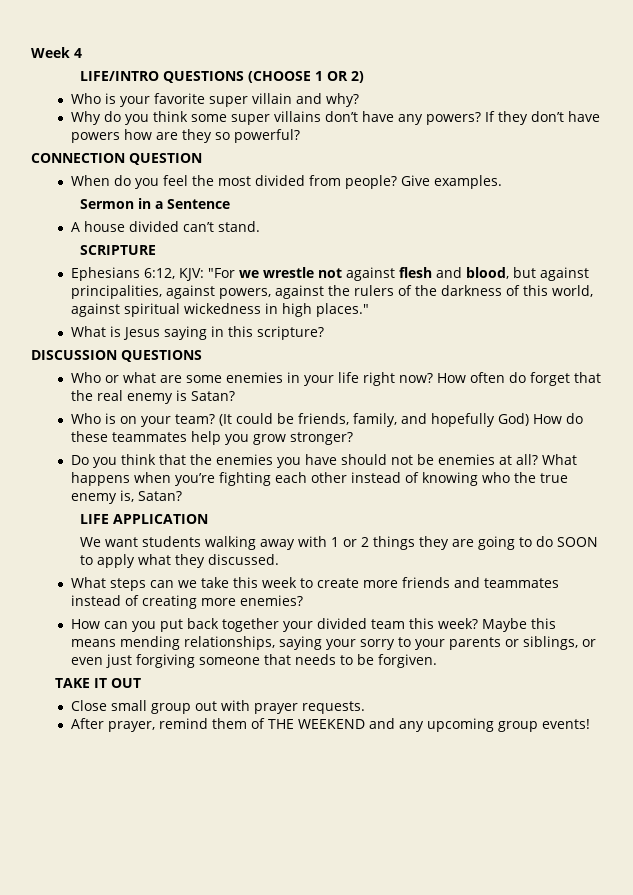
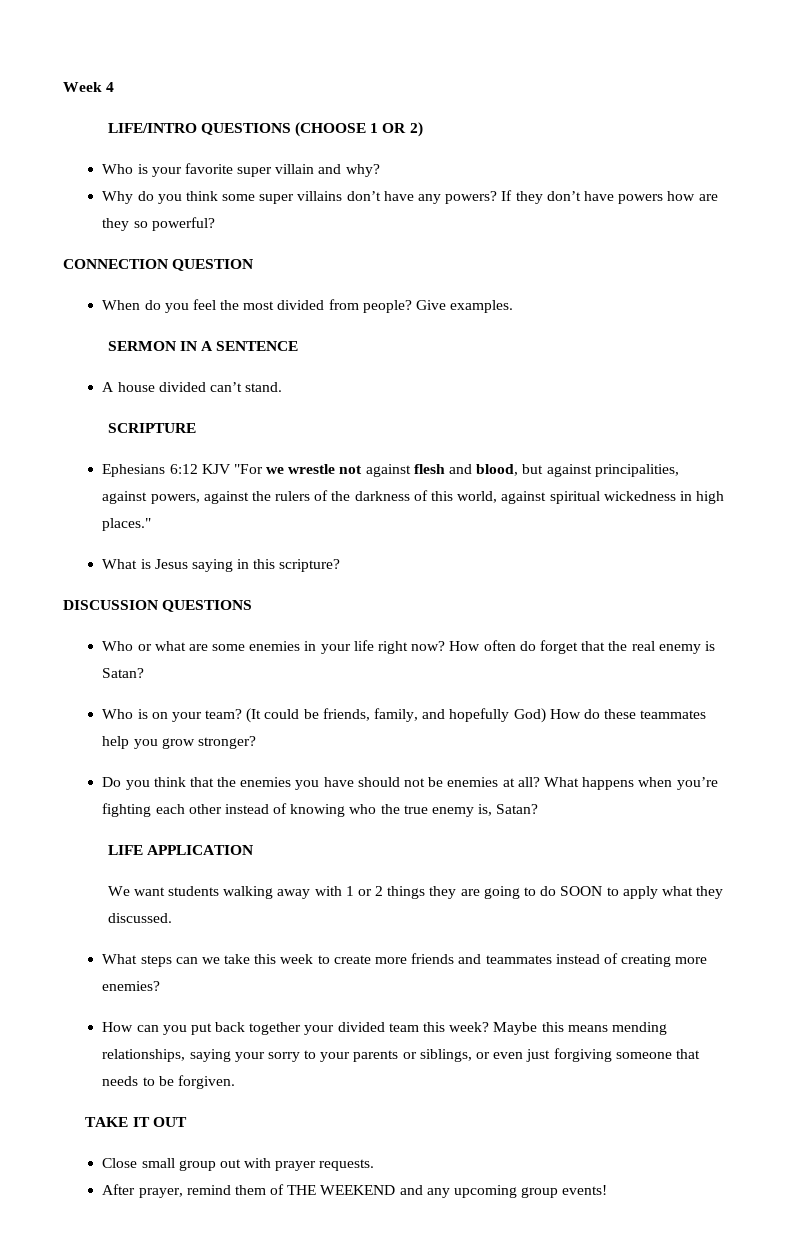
[79,198,230,209] Sermon in a Sentence -> [107,341,299,351] SERMON IN A SENTENCE
[143,268,204,281] 6:12, KJV: -> [169,464,231,474] 6:12 KJV

